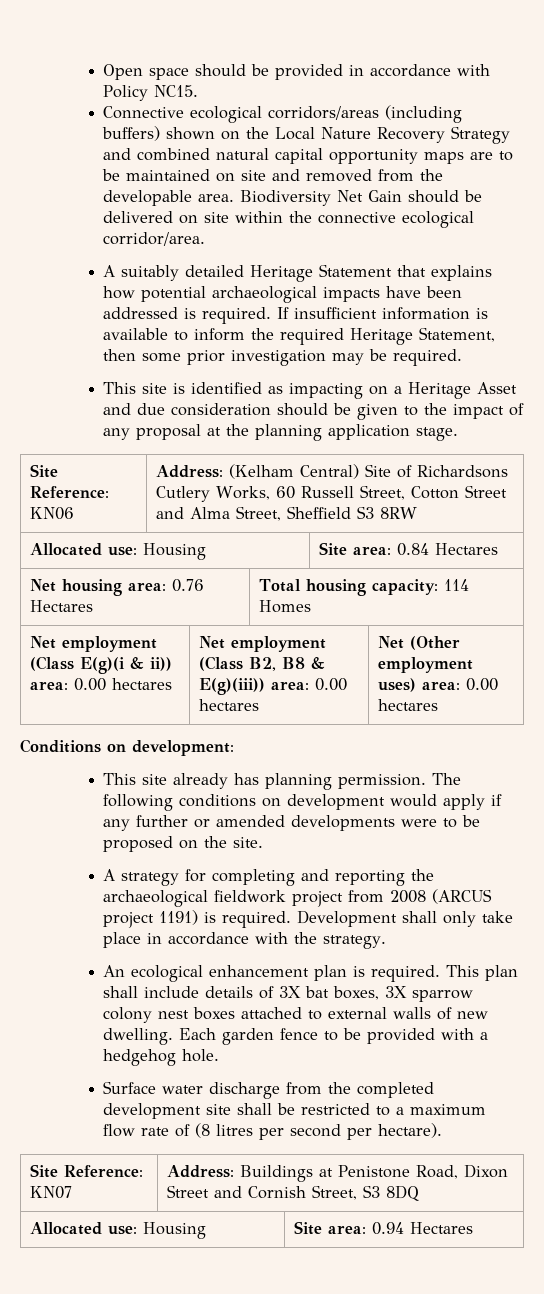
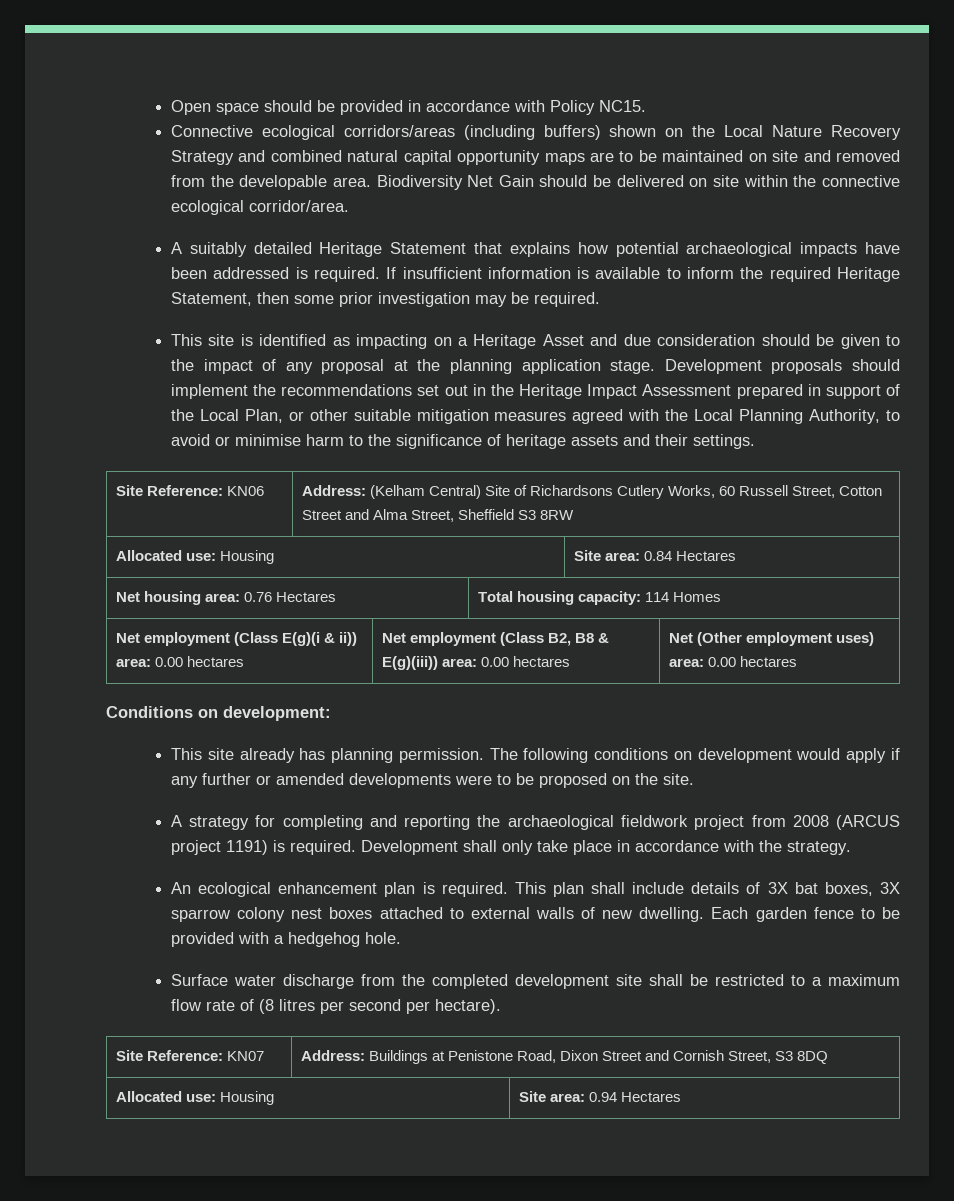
(459, 434) none -> [664,359,901,374] [170,384,900,399] [170,409,901,424] [170,434,755,449] Development proposals should implement the recommendations set out in the Heritage Impact Assessment prepared in support of the Local Plan, or other suitable mitigation measures agreed with the Local Planning Authority, to avoid or minimise harm to the significance of heritage assets and their settings.

